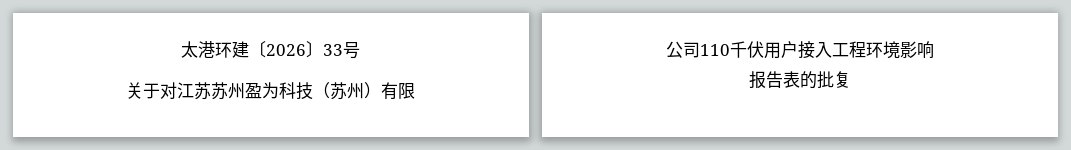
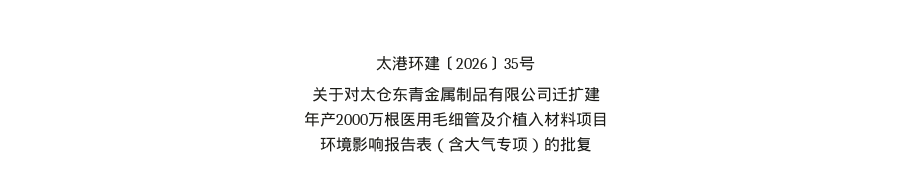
[323,44,343,56] 33 -> [504,58,519,69] 35
[177,82,415,100] [665,41,934,59] [748,71,800,89] 江苏苏州盈为科技（苏州）有限 // 公司110千伏用户接入工程环境影响 // 报告表 -> [359,87,600,102] [303,111,608,127] [319,136,544,153] 太仓东青金属制品有限公司迁扩建 // 年产2000万根医用毛细管及介植入材料项目 // 环境影响报告表（含大气专项）

